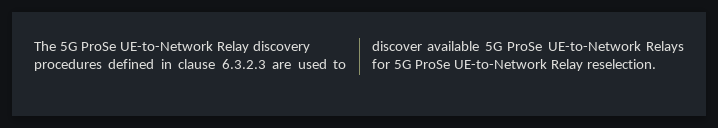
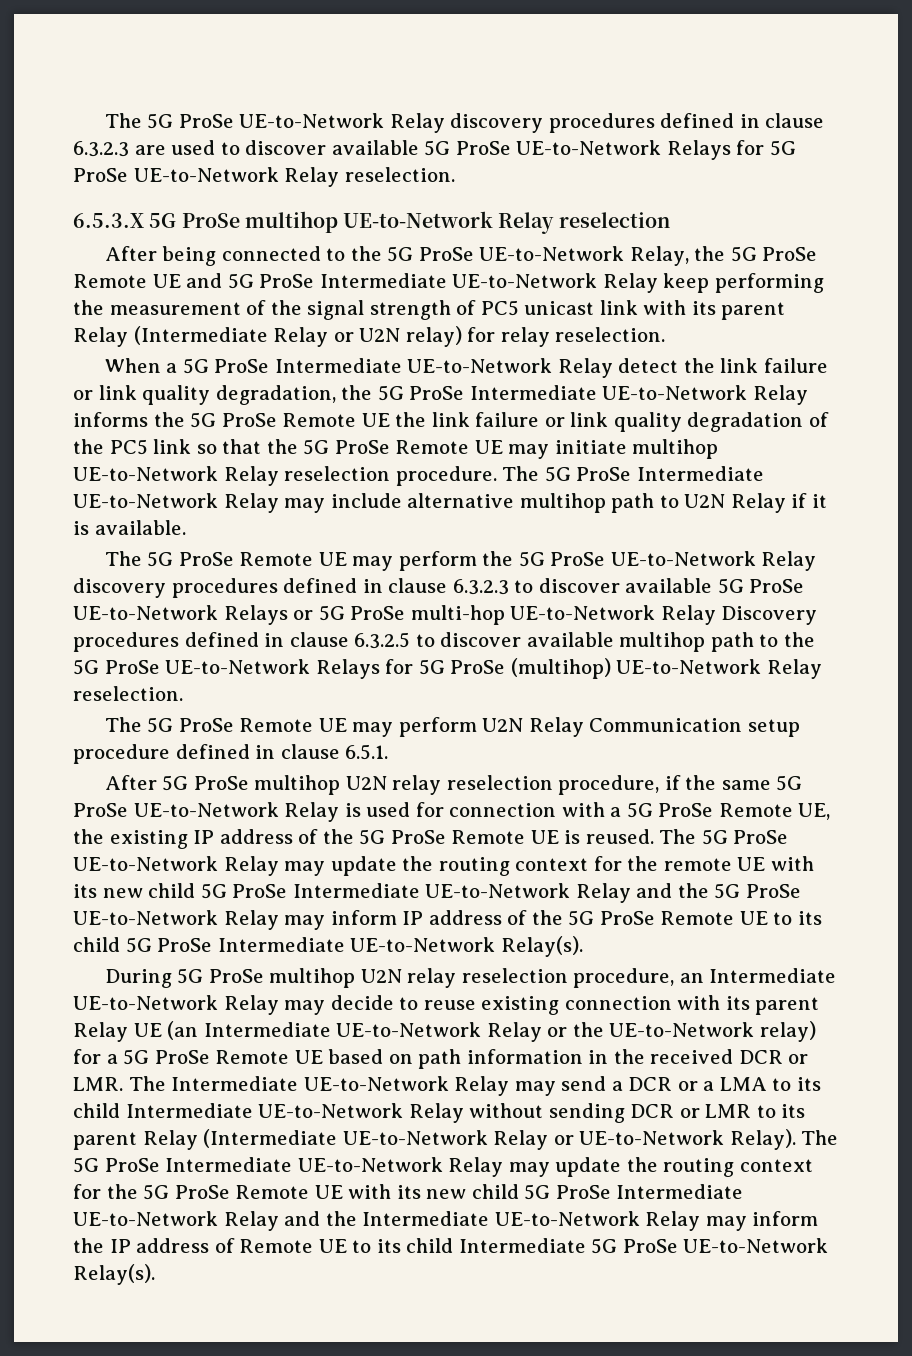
(656, 64) none -> [73,211,670,234] [104,246,818,266] [73,273,824,293] [73,300,786,320] [73,326,666,347] [104,358,828,378] [73,385,808,405] [73,412,829,432] [73,439,719,459] [73,466,764,486] [73,493,827,513] [73,520,186,535] [104,551,817,571] [73,578,805,598] [73,605,818,625] [73,632,815,652] [73,658,822,679] [73,686,183,701] [104,717,800,737] [73,744,389,764] [104,775,803,795] [73,802,831,822] [73,829,789,849] [73,856,814,876] [73,883,801,903] [73,910,822,930] [73,936,583,957] [104,968,837,988] [73,995,820,1015] [73,1021,816,1042] [73,1049,809,1069] [73,1076,821,1096] [73,1103,806,1123] [73,1129,839,1150] [73,1157,813,1177] [73,1184,744,1200] [73,1211,819,1231] [73,1238,829,1254] [73,1264,155,1285] // 6.5.3.X 5G ProSe multihop UE-to-Network Relay reselection // After being connected to the 5G ProSe UE-to-Network Relay, the 5G ProSe Remote UE and 5G ProSe Intermediate UE-to-Network Relay keep performing the measurement of the signal strength of PC5 unicast link with its parent Relay (Intermediate Relay or U2N relay) for relay reselection. // When a 5G ProSe Intermediate UE-to-Network Relay detect the link failure or link quality degradation, the 5G ProSe Intermediate UE-to-Network Relay informs the 5G ProSe Remote UE the link failure or link quality degradation of the PC5 link so that the 5G ProSe Remote UE may initiate multihop UE-to-Network Relay reselection procedure. The 5G ProSe Intermediate UE-to-Network Relay may include alternative multihop path to U2N Relay if it is available. // The 5G ProSe Remote UE may perform the 5G ProSe UE-to-Network Relay discovery procedures defined in clause 6.3.2.3 to discover available 5G ProSe UE-to-Network Relays or 5G ProSe multi-hop UE-to-Network Relay Discovery procedures defined in clause 6.3.2.5 to discover available multihop path to the 5G ProSe UE-to-Network Relays for 5G ProSe (multihop) UE-to-Network Relay reselection. // The 5G ProSe Remote UE may perform U2N Relay Communication setup procedure defined in clause 6.5.1. // After 5G ProSe multihop U2N relay reselection procedure, if the same 5G ProSe UE-to-Network Relay is used for connection with a 5G ProSe Remote UE, the existing IP address of the 5G ProSe Remote UE is reused. The 5G ProSe UE-to-Network Relay may update the routing context for the remote UE with its new child 5G ProSe Intermediate UE-to-Network Relay and the 5G ProSe UE-to-Network Relay may inform IP address of the 5G ProSe Remote UE to its child 5G ProSe Intermediate UE-to-Network Relay(s). // During 5G ProSe multihop U2N relay reselection procedure, an Intermediate UE-to-Network Relay may decide to reuse existing connection with its parent Relay UE (an Intermediate UE-to-Network Relay or the UE-to-Network relay) for a 5G ProSe Remote UE based on path information in the received DCR or LMR. The Intermediate UE-to-Network Relay may send a DCR or a LMA to its child Intermediate UE-to-Network Relay without sending DCR or LMR to its parent Relay (Intermediate UE-to-Network Relay or UE-to-Network Relay). The 5G ProSe Intermediate UE-to-Network Relay may update the routing context for the 5G ProSe Remote UE with its new child 5G ProSe Intermediate UE-to-Network Relay and the Intermediate UE-to-Network Relay may inform the IP address of Remote UE to its child Intermediate 5G ProSe UE-to-Network Relay(s).

